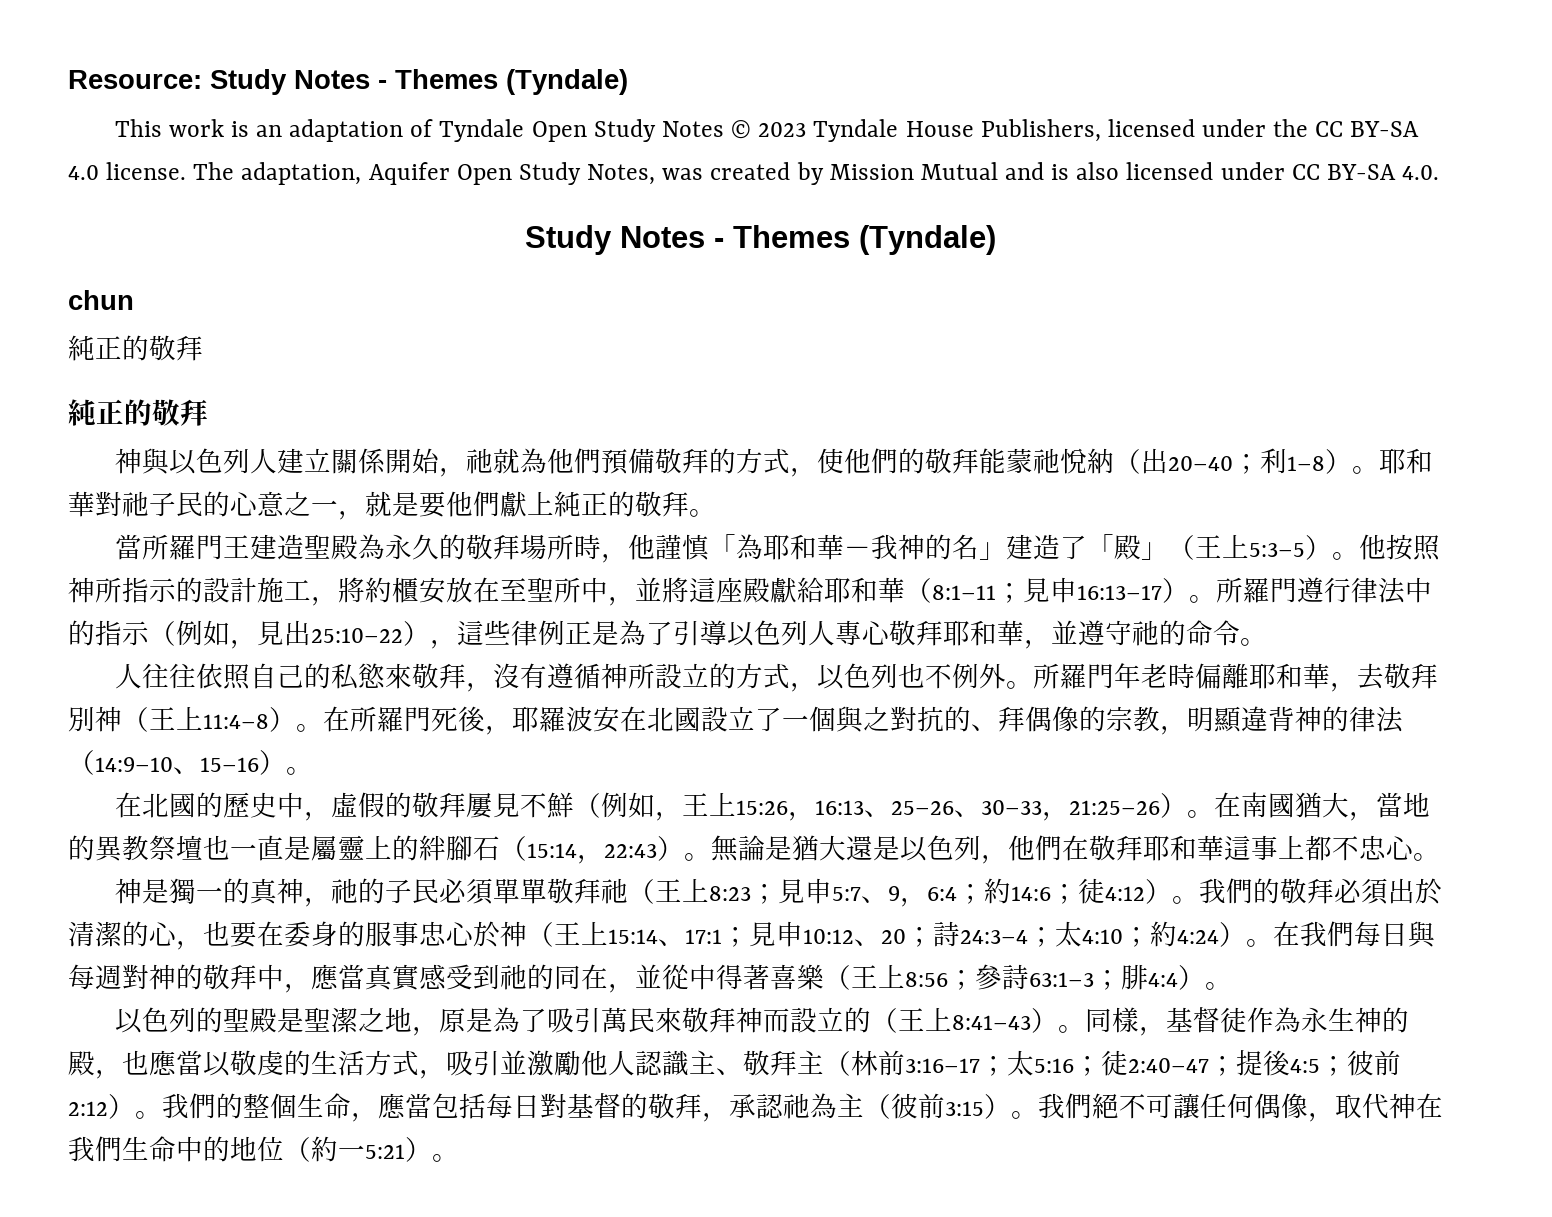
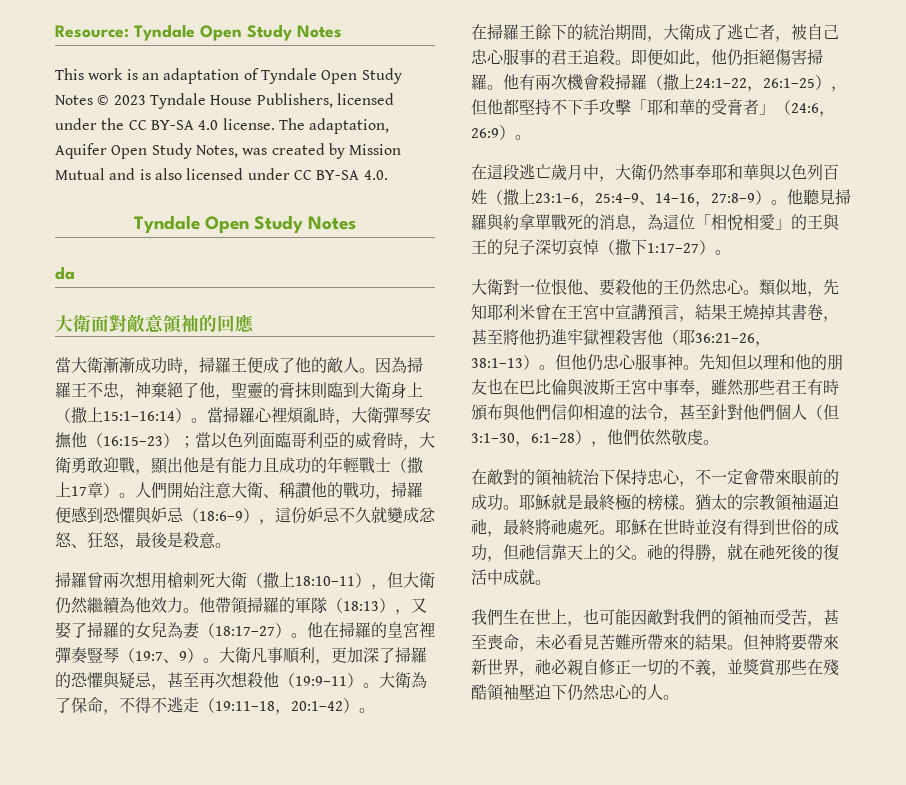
[210,69,628,95] Study Notes - Themes (Tyndale) -> [134,24,342,41] Tyndale Open Study Notes
[525,225,996,255] [68,290,134,310] [68,335,203,361] [68,399,208,426] [114,448,1433,477] [68,491,716,520] [114,534,1440,563] [68,577,1432,606] [68,620,1267,649] [114,663,1438,692] [68,706,1404,735] [68,750,313,775] [114,792,1430,821] [68,835,1440,864] [114,878,1442,907] [68,921,1436,950] [68,964,1232,993] [114,1007,1409,1036] [68,1050,1401,1079] [68,1093,1443,1122] [68,1136,432,1162] Study Notes - Themes (Tyndale) // chun // 純正的敬拜 // 純正的敬拜 // 神與以色列人建立關係開始，祂就為他們預備敬拜的方式，使他們的敬拜能蒙祂悅納（出20–40；利1–8）。耶和華對祂子民的心意之一，就是要他們獻上純正的敬拜。 // 當所羅門王建造聖殿為永久的敬拜場所時，他謹慎「為耶和華－我神的名」建造了「殿」（王上5:3–5）。他按照神所指示的設計施工，將約櫃安放在至聖所中，並將這座殿獻給耶和華（8:1–11；見申16:13–17）。所羅門遵行律法中的指示（例如，見出25:10–22），這些律例正是為了引導以色列人專心敬拜耶和華，並遵守祂的命令。 // 人往往依照自己的私慾來敬拜，沒有遵循神所設立的方式，以色列也不例外。所羅門年老時偏離耶和華，去敬拜別神（王上11:4–8）。在所羅門死後，耶羅波安在北國設立了一個與之對抗的、拜偶像的宗教，明顯違背神的律法（14:9–10、15–16）。 // 在北國的歷史中，虛假的敬拜屢見不鮮（例如，王上15:26，16:13、25–26、30–33，21:25–26）。在南國猶大，當地的異教祭壇也一直是屬靈上的絆腳石（15:14，22:43）。無論是猶大還是以色列，他們在敬拜耶和華這事上都不忠心。 // 神是獨一的真神，祂的子民必須單單敬拜祂（王上8:23；見申5:7、9，6:4；約14:6；徒4:12）。我們的敬拜必須出於清潔的心，也要在委身的服事忠心於神（王上15:14、17:1；見申10:12、20；詩24:3–4；太4:10；約4:24）。在我們每日與每週對神的敬拜中，應當真實感受到祂的同在，並從中得著喜樂（王上8:56；參詩63:1–3；腓4:4）。 // 以色列的聖殿是聖潔之地，原是為了吸引萬民來敬拜神而設立的（王上8:41–43）。同樣，基督徒作為永生神的殿，也應當以敬虔的生活方式，吸引並激勵他人認識主、敬拜主（林前3:16–17；太5:16；徒2:40–47；提後4:5；彼前2:12）。我們的整個生命，應當包括每日對基督的敬拜，承認祂為主（彼前3:15）。我們絕不可讓任何偶像，取代神在我們生命中的地位（約一5:21） -> [133,215,357,233] [55,266,75,280] [55,314,254,333] [55,357,423,375] [55,382,423,400] [55,407,431,425] [55,432,435,450] [55,456,423,475] [55,482,423,500] [55,506,436,525] [55,532,231,550] [55,571,435,590] [55,597,427,615] [55,622,435,639] [55,647,427,665] [55,671,427,690] [55,697,375,715] [471,24,839,42] [471,49,823,67] [471,74,847,92] [471,99,835,117] [471,125,531,140] [471,164,839,182] [471,189,851,207] [471,214,840,232] [471,239,731,255] [471,278,839,297] [471,304,839,322] [471,329,771,347] [471,354,843,371] [471,378,839,397] [471,404,839,422] [471,429,719,447] [471,469,839,487] [471,494,839,511] [471,519,839,537] [471,544,839,562] [471,569,551,585] [471,608,839,627] [471,634,839,652] [471,658,839,677] [471,684,663,701] Tyndale Open Study Notes // da // 大衛面對敵意領袖的回應 // 當大衛漸漸成功時，掃羅王便成了他的敵人。因為掃羅王不忠，神棄絕了他，聖靈的膏抹則臨到大衛身上（撒上15:1–16:14）。當掃羅心裡煩亂時，大衛彈琴安撫他（16:15–23）；當以色列面臨哥利亞的威脅時，大衛勇敢迎戰，顯出他是有能力且成功的年輕戰士（撒上17章）。人們開始注意大衛、稱讚他的戰功，掃羅便感到恐懼與妒忌（18:6–9），這份妒忌不久就變成忿怒、狂怒，最後是殺意。 // 掃羅曾兩次想用槍刺死大衛（撒上18:10–11），但大衛仍然繼續為他效力。他帶領掃羅的軍隊（18:13），又娶了掃羅的女兒為妻（18:17–27）。他在掃羅的皇宮裡彈奏豎琴（19:7、9）。大衛凡事順利，更加深了掃羅的恐懼與疑忌，甚至再次想殺他（19:9–11）。大衛為了保命，不得不逃走（19:11–18，20:1–42）。 // 在掃羅王餘下的統治期間，大衛成了逃亡者，被自己忠心服事的君王追殺。即便如此，他仍拒絕傷害掃羅。他有兩次機會殺掃羅（撒上24:1–22，26:1–25），但他都堅持不下手攻擊「耶和華的受膏者」（24:6，26:9）。 // 在這段逃亡歲月中，大衛仍然事奉耶和華與以色列百姓（撒上23:1–6，25:4–9、14–16，27:8–9）。他聽見掃羅與約拿單戰死的消息，為這位「相悅相愛」的王與王的兒子深切哀悼（撒下1:17–27）。 // 大衛對一位恨他、要殺他的王仍然忠心。類似地，先知耶利米曾在王宮中宣講預言，結果王燒掉其書卷，甚至將他扔進牢獄裡殺害他（耶36:21–26，38:1–13）。但他仍忠心服事神。先知但以理和他的朋友也在巴比倫與波斯王宮中事奉，雖然那些君王有時頒布與他們信仰相違的法令，甚至針對他們個人（但3:1–30，6:1–28），他們依然敬虔。 // 在敵對的領袖統治下保持忠心，不一定會帶來眼前的成功。耶穌就是最終極的榜樣。猶太的宗教領袖逼迫祂，最終將祂處死。耶穌在世時並沒有得到世俗的成功，但祂信靠天上的父。祂的得勝，就在祂死後的復活中成就。 // 我們生在世上，也可能因敵對我們的領袖而受苦，甚至喪命，未必看見苦難所帶來的結果。但神將要帶來新世界，祂必親自修正一切的不義，並獎賞那些在殘酷領袖壓迫下仍然忠心的人

